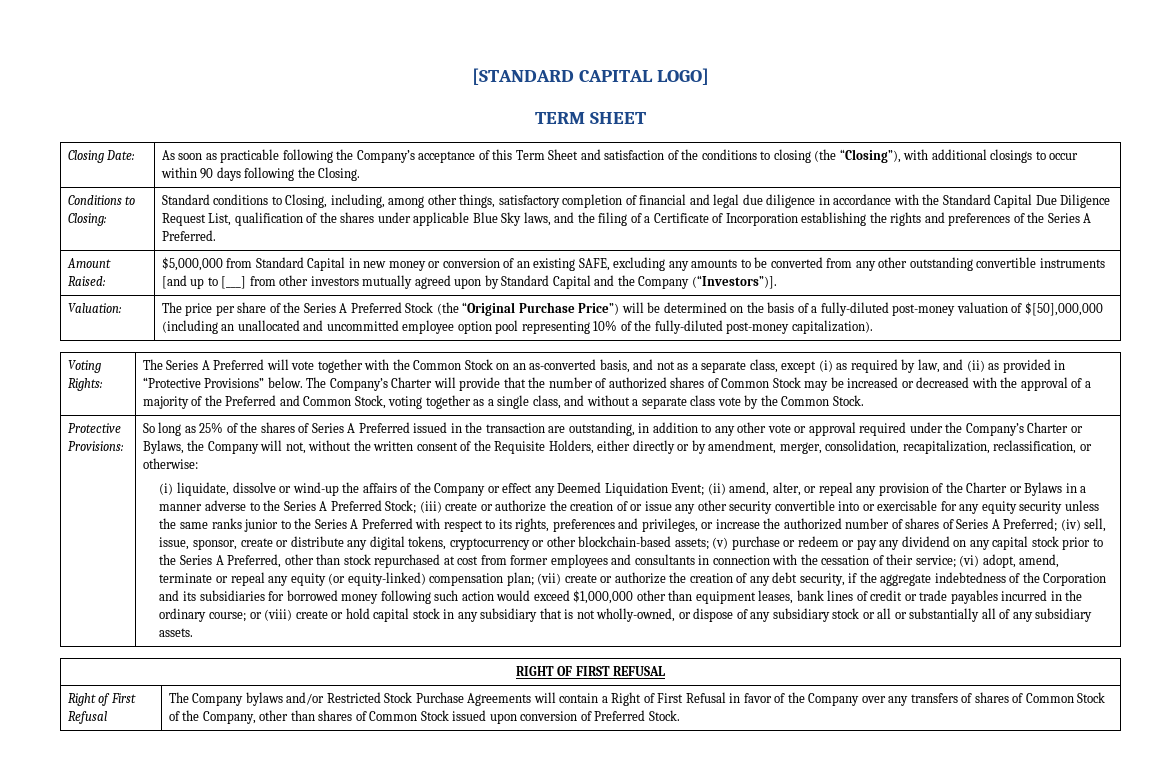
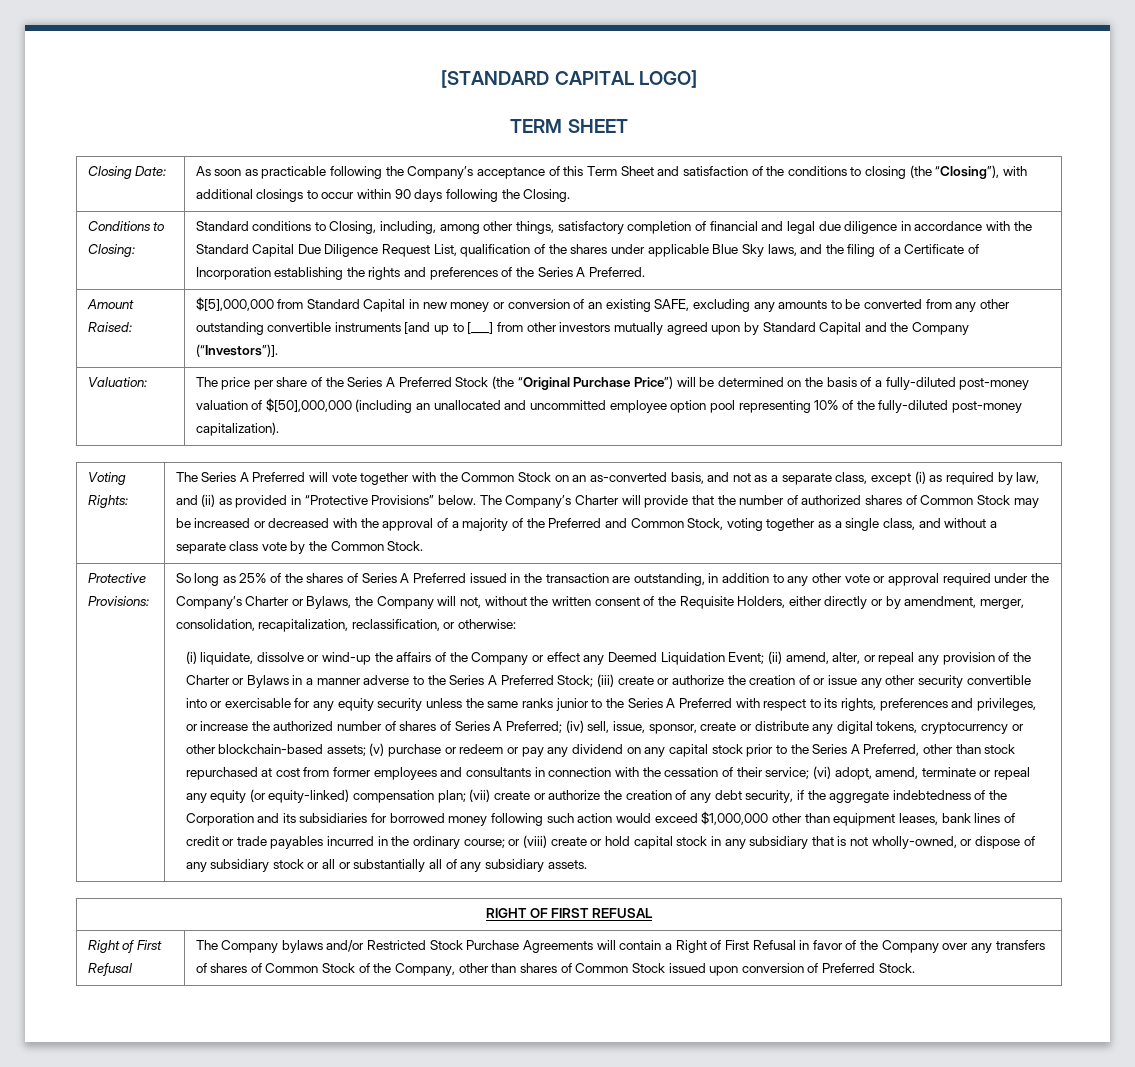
[161,257,223,271] $5,000,000 -> [195,297,274,311] $[5],000,000

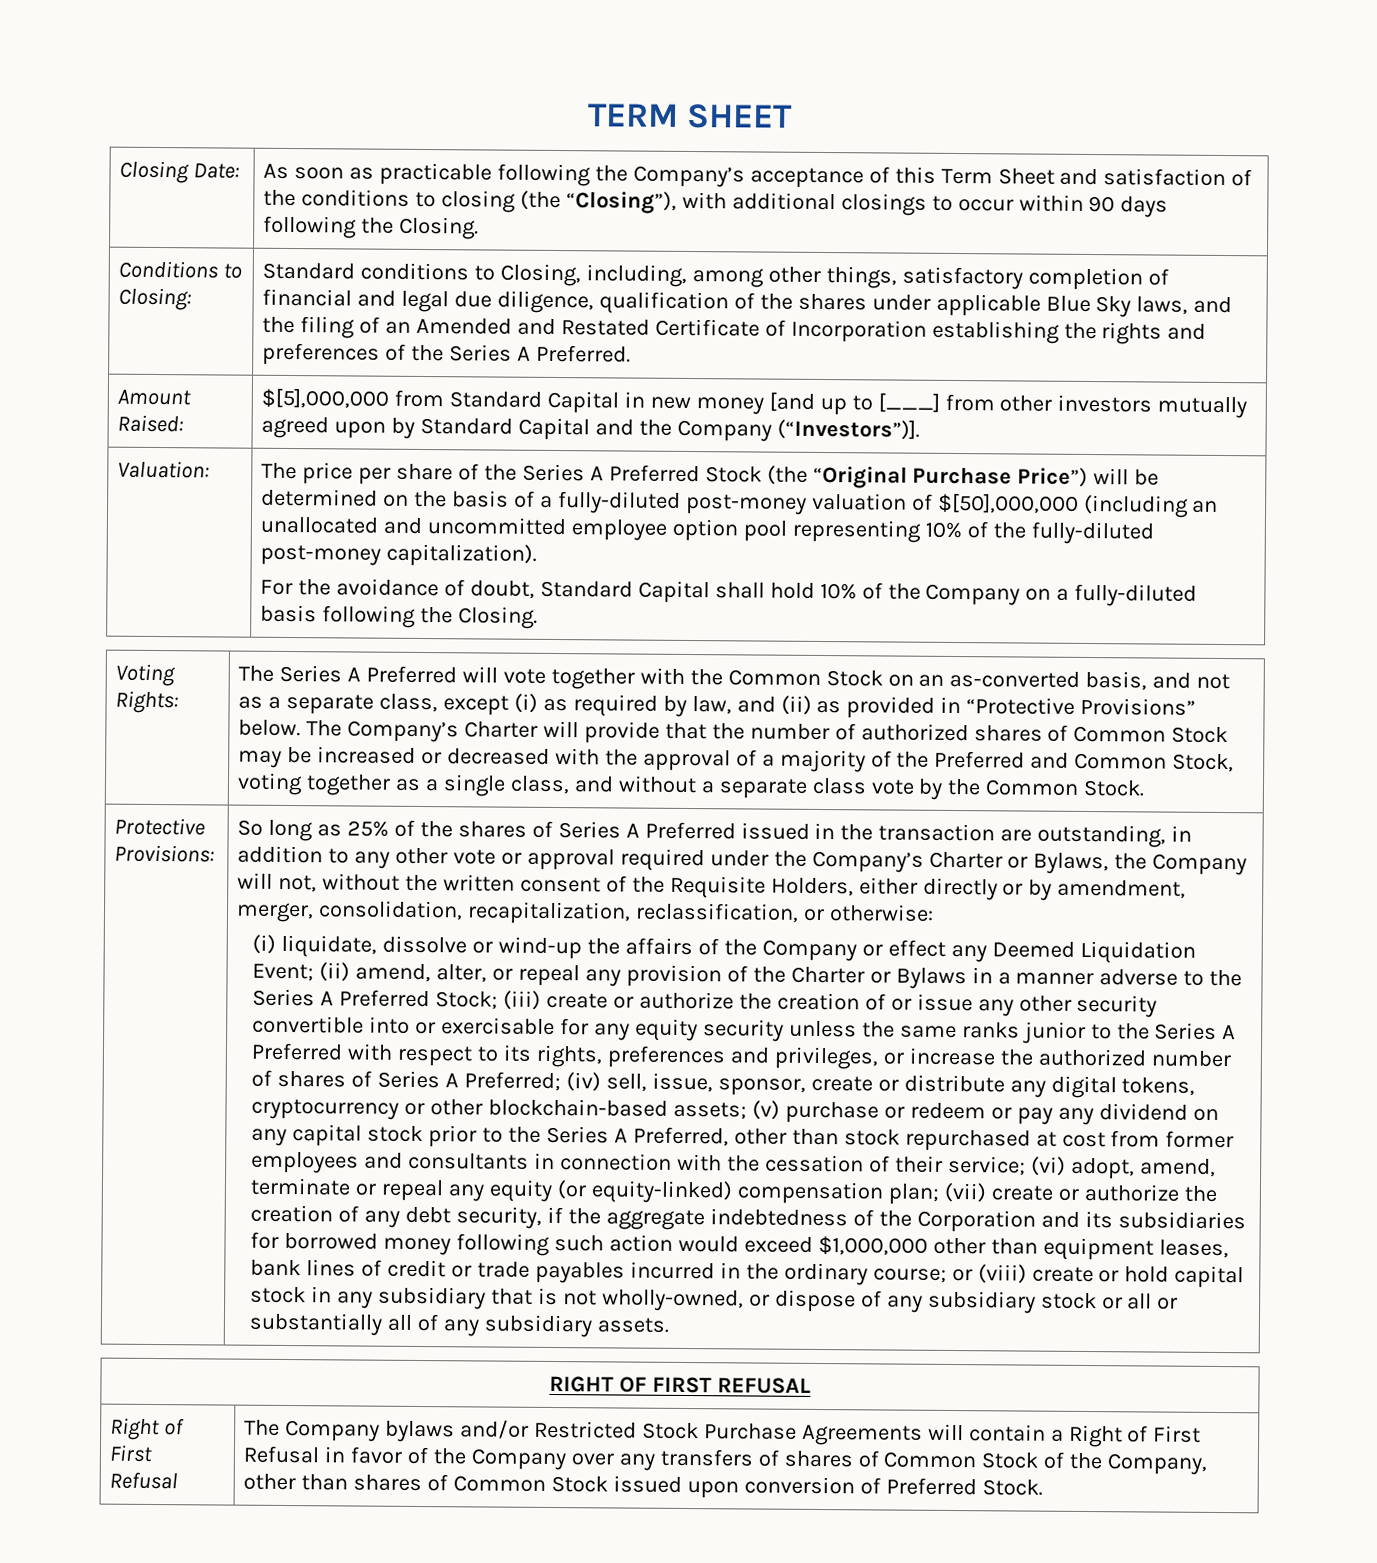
[441,70,697,88] [STANDARD CAPITAL LOGO] // -> (586, 115) none
[844,221,1032,234] [195,244,457,257] diligence in accordance with the Standard Capital Due Diligence Request List, -> [496,290,594,314] diligence,
[893,247,901,254] a -> [384,317,650,336] an Amended and Restated
[493,299,1011,312] [195,322,401,335] or conversion of an existing SAFE, excluding any amounts to be converted from any other outstanding convertible instruments -> (764, 406) none
(279, 429) none -> [260,578,1198,607] [260,604,538,629] // For the avoidance of doubt, Standard Capital shall hold 10% of the Company on a fully-diluted basis following the Closing.

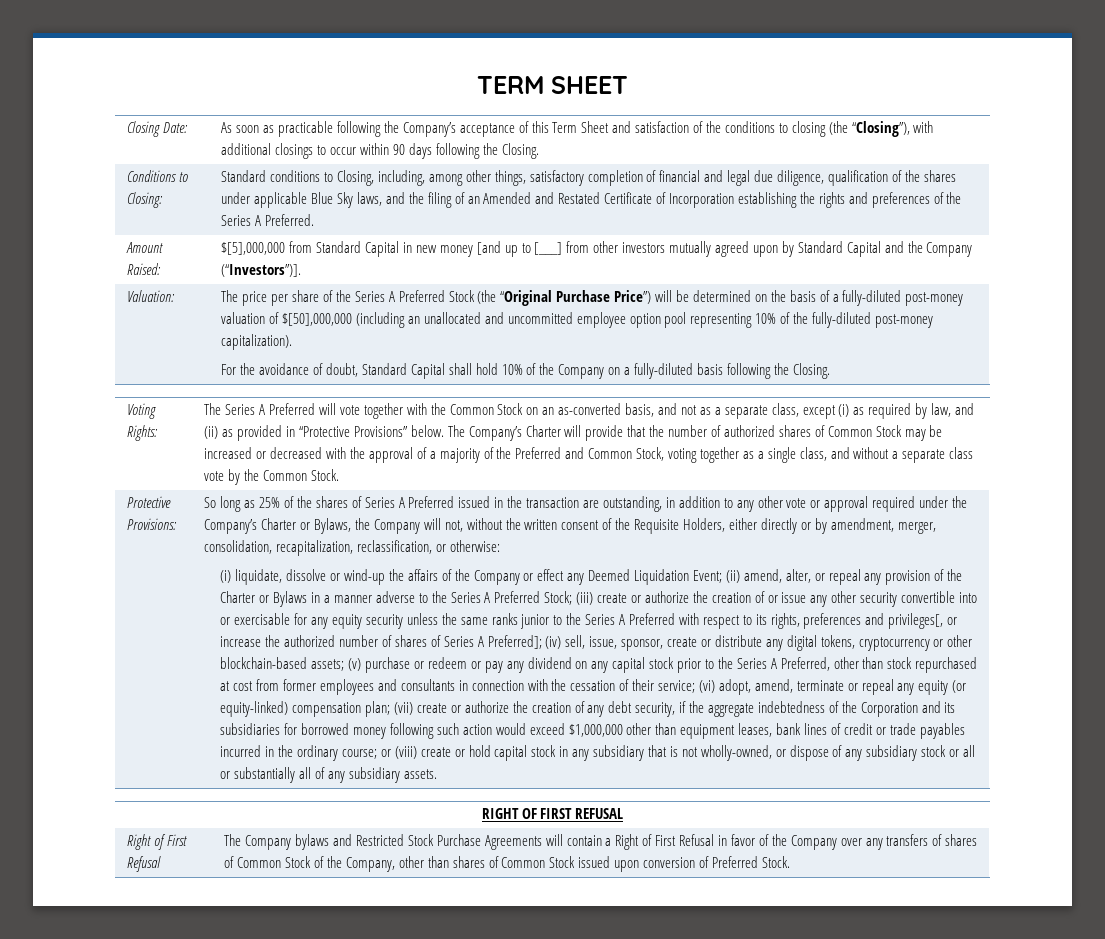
[773,1046,879,1070] privileges, -> [888,613,944,629] privileges[,
[464,1071,562,1092] Preferred; -> [487,635,542,649] Preferred];
[459,1419,529,1439] and/or -> [333,834,353,846] and

